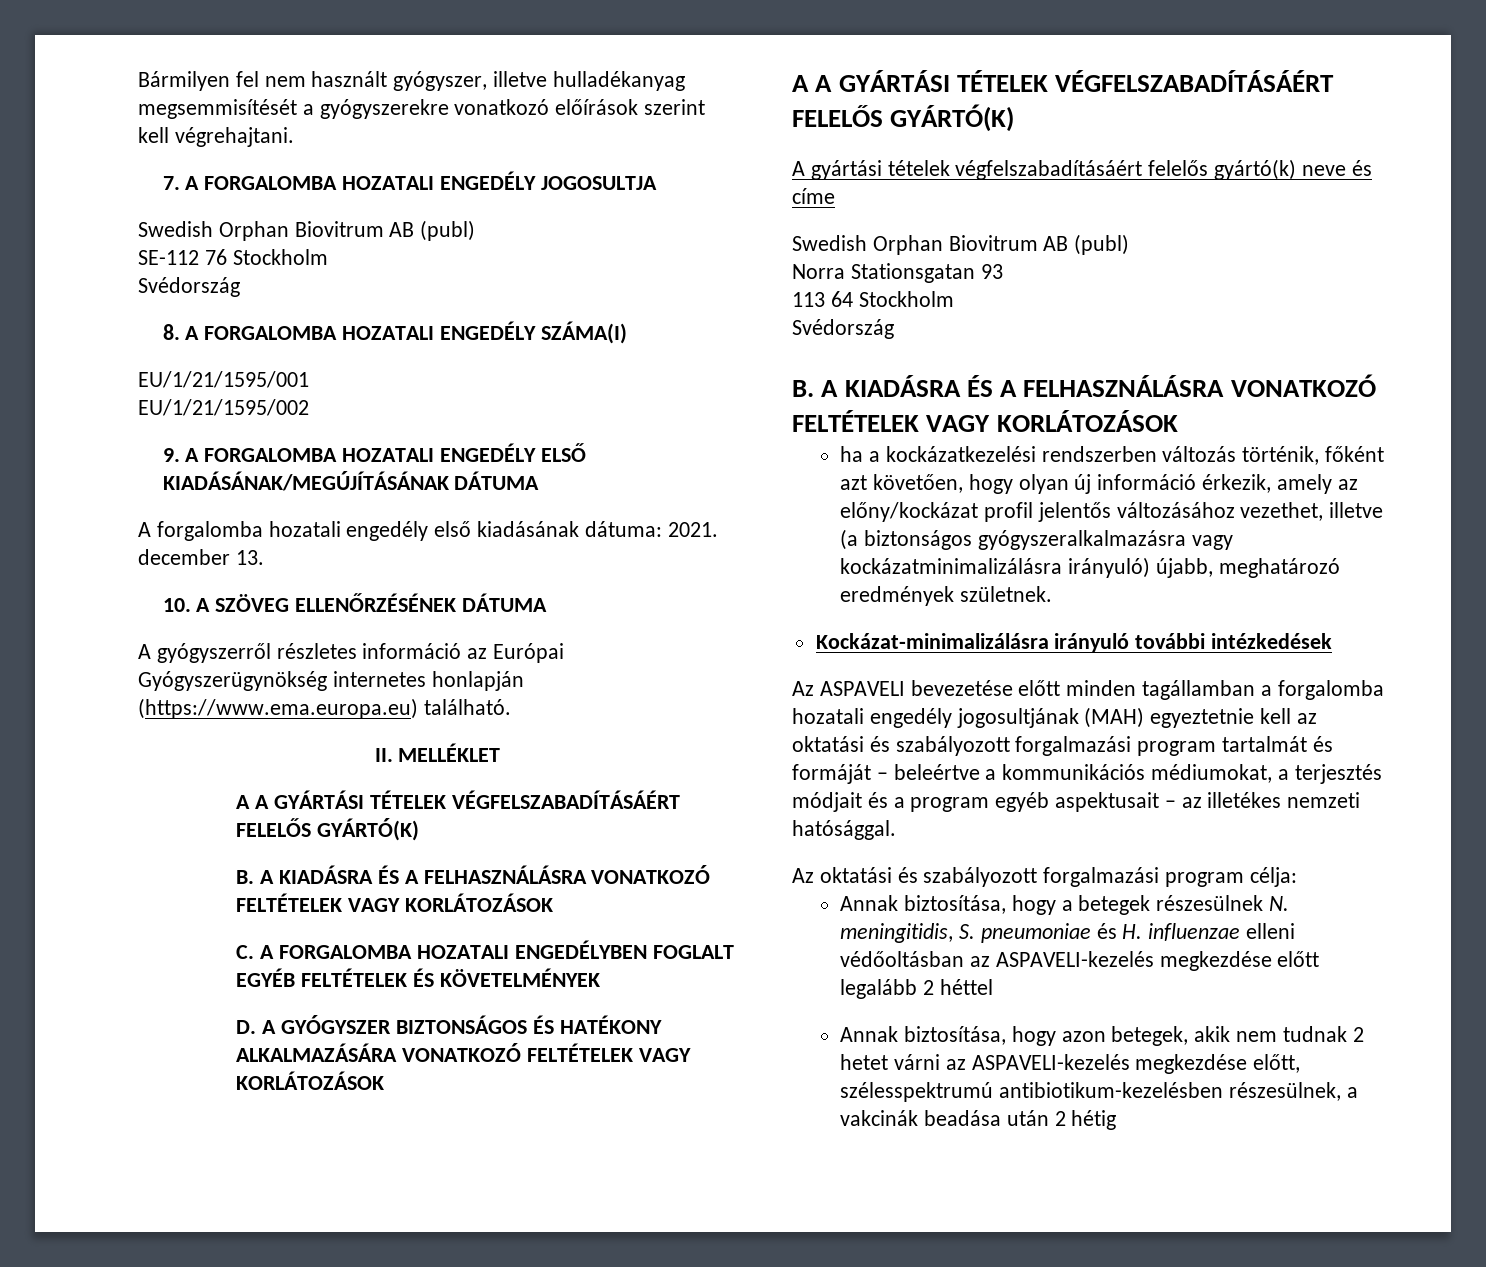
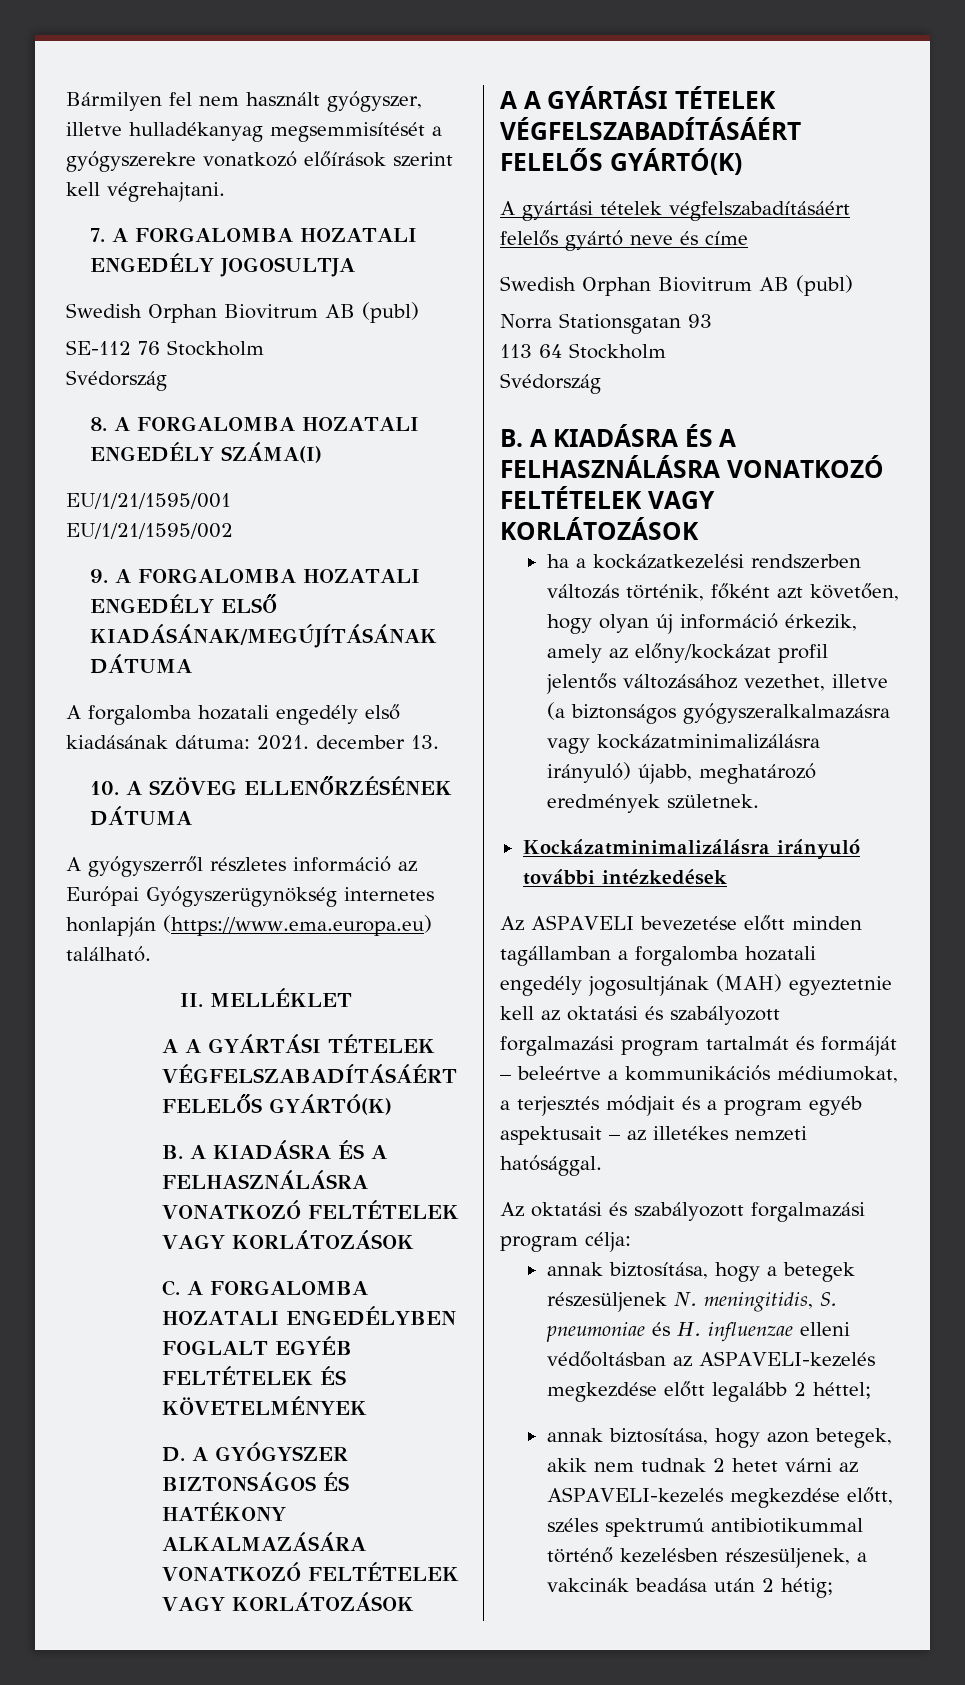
[1214,159,1297,180] gyártó(k) -> [565,230,623,251] gyártó
[815,633,1049,649] Kockázat-minimalizálásra -> [522,839,770,855] Kockázatminimalizálásra
[840,895,899,911] Annak -> [546,1262,603,1276] annak
[1156,895,1264,911] részesülnek -> [546,1292,667,1312] részesüljenek
[939,979,993,995] [840,1026,899,1042] héttel // Annak -> [812,1382,871,1399] [546,1428,603,1442] héttel; // annak
[840,1082,1341,1102] szélesspektrumú antibiotikum-kezelésben részesülnek, -> [546,1518,863,1537] [546,1547,850,1568] széles spektrumú antibiotikummal történő kezelésben részesüljenek,
[1071,1110,1117,1130] hétig -> [780,1578,833,1598] hétig;

